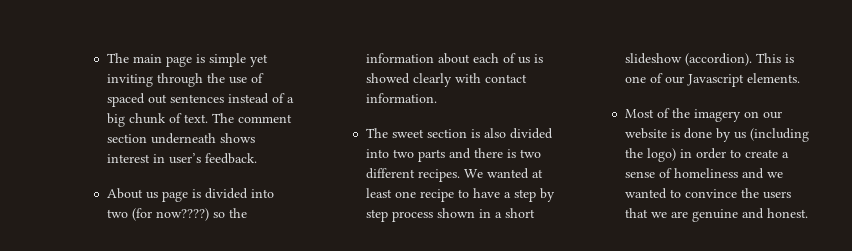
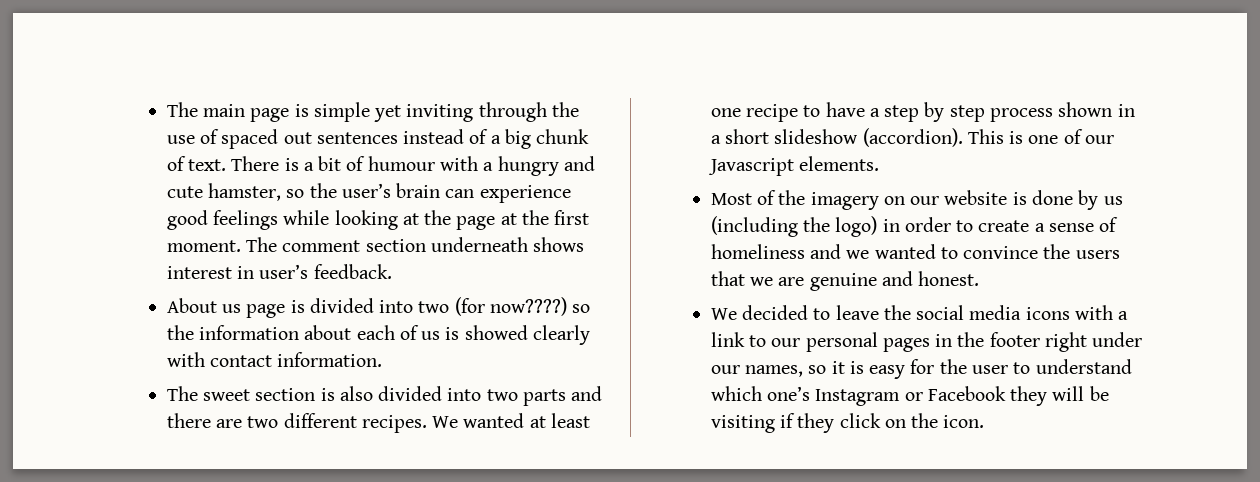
(208, 118) none -> [231,156,595,176] [166,183,571,203] [166,210,590,230] [166,240,241,252] There is a bit of humour with a hungry and cute hamster, so the user’s brain can experience good feelings while looking at the page at the first moment.
[506,149,516,158] is -> [216,419,243,428] are
(808, 213) none -> [710,305,1129,320] [710,332,1143,352] [710,359,1132,379] [710,386,1109,406] [710,413,985,433] // We decided to leave the social media icons with a link to our personal pages in the footer right under our names, so it is easy for the user to understand which one’s Instagram or Facebook they will be visiting if they click on the icon.

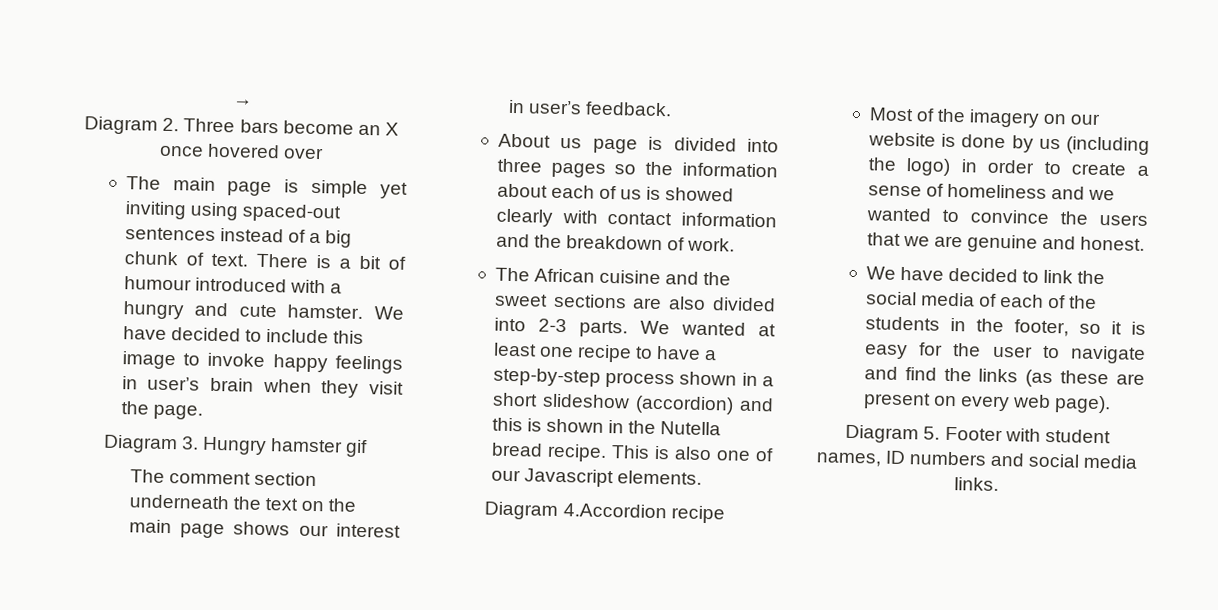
(166, 109) none -> [231,99,253,108] [84,116,399,136] [158,143,325,160] → // Diagram 2. Three bars become an X once hovered over //
[478,102,579,122] [166,129,312,149] through the use of spaced out -> [189,202,342,223] using spaced-out
(435, 163) none -> [194,277,287,293] introduced
[208,183,571,203] [166,210,590,230] [166,237,585,252] hamster, so the user’s brain can experience good feelings while looking at the page at the first moment. The comment section underneath shows -> [287,304,404,320] [122,326,365,345] [121,351,404,374] [121,376,405,398] [120,401,203,420] [102,434,369,458] [129,469,317,487] [128,494,357,512] [128,519,329,539] hamster. We have decided to include this image to invoke happy feelings in user’s brain when they visit the page. // Diagram 3. Hungry hamster gif // The comment section underneath the text on the main page shows our
[418,297,567,316] two (for now????) -> [496,158,606,178] three pages
[277,352,383,367] [166,386,603,406] [166,413,427,433] information. // The sweet section is also divided into two parts and there are two different recipes. -> [681,212,777,228] [495,233,736,252] [494,267,732,286] [493,293,776,312] [493,317,628,338] information and the breakdown of work. // The African cuisine and the sweet sections are also divided into 2-3 parts.
[884,102,985,122] step by step -> [492,367,601,387] step-by-step
[862,128,963,147] (accordion). -> [634,395,774,415] [491,417,722,436] [490,442,607,462] (accordion) and this is shown in the Nutella bread recipe.
(1024, 137) none -> [673,446,712,461] also
(880, 163) none -> [484,501,725,524] // Diagram 4.Accordion recipe
[742,305,879,320] decided to leave -> [899,266,1074,284] have decided to link
[1025,305,1129,320] [710,332,1143,352] [710,365,804,377] icons with a link to our personal pages in the footer right under our names, -> [979,293,1098,309] [864,316,1069,337] of each of the students in the footer,
[1035,359,1132,374] [710,386,1109,406] [710,413,985,433] understand which one’s Instagram or Facebook they will be visiting if they click on the icon. -> [1070,345,1146,364] [863,366,1145,388] [862,392,1112,414] [845,424,1111,444] [815,450,1139,469] [954,477,999,491] navigate and find the links (as these are present on every web page). // Diagram 5. Footer with student names, ID numbers and social media links.

